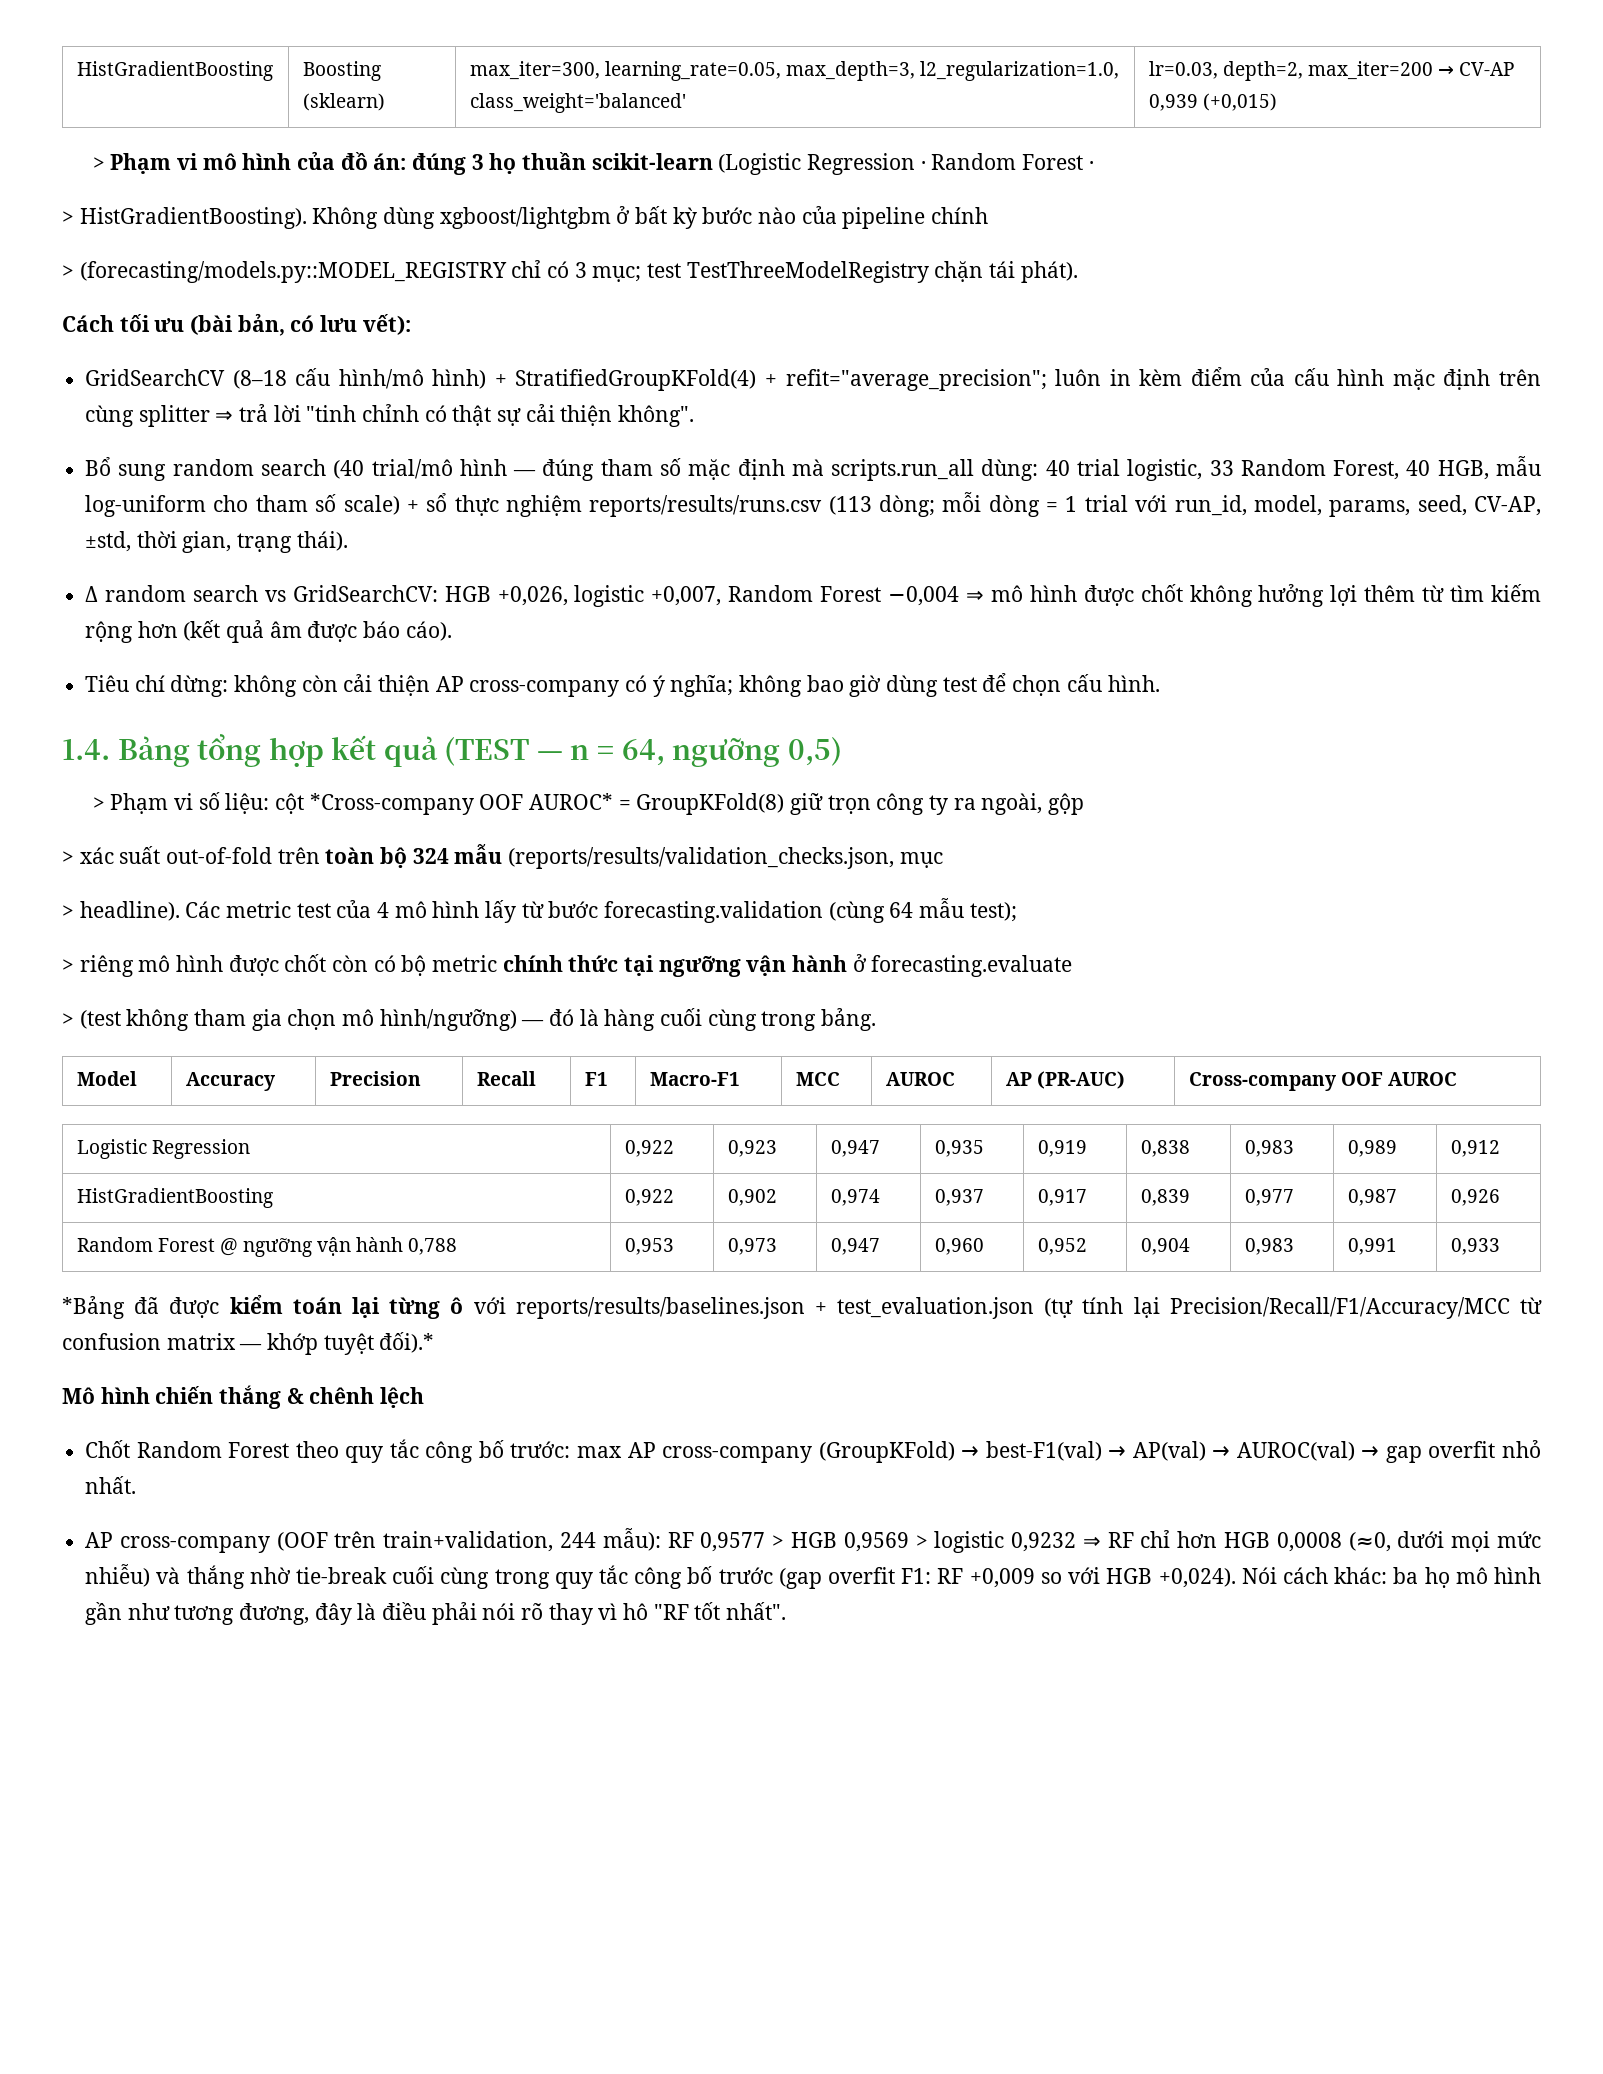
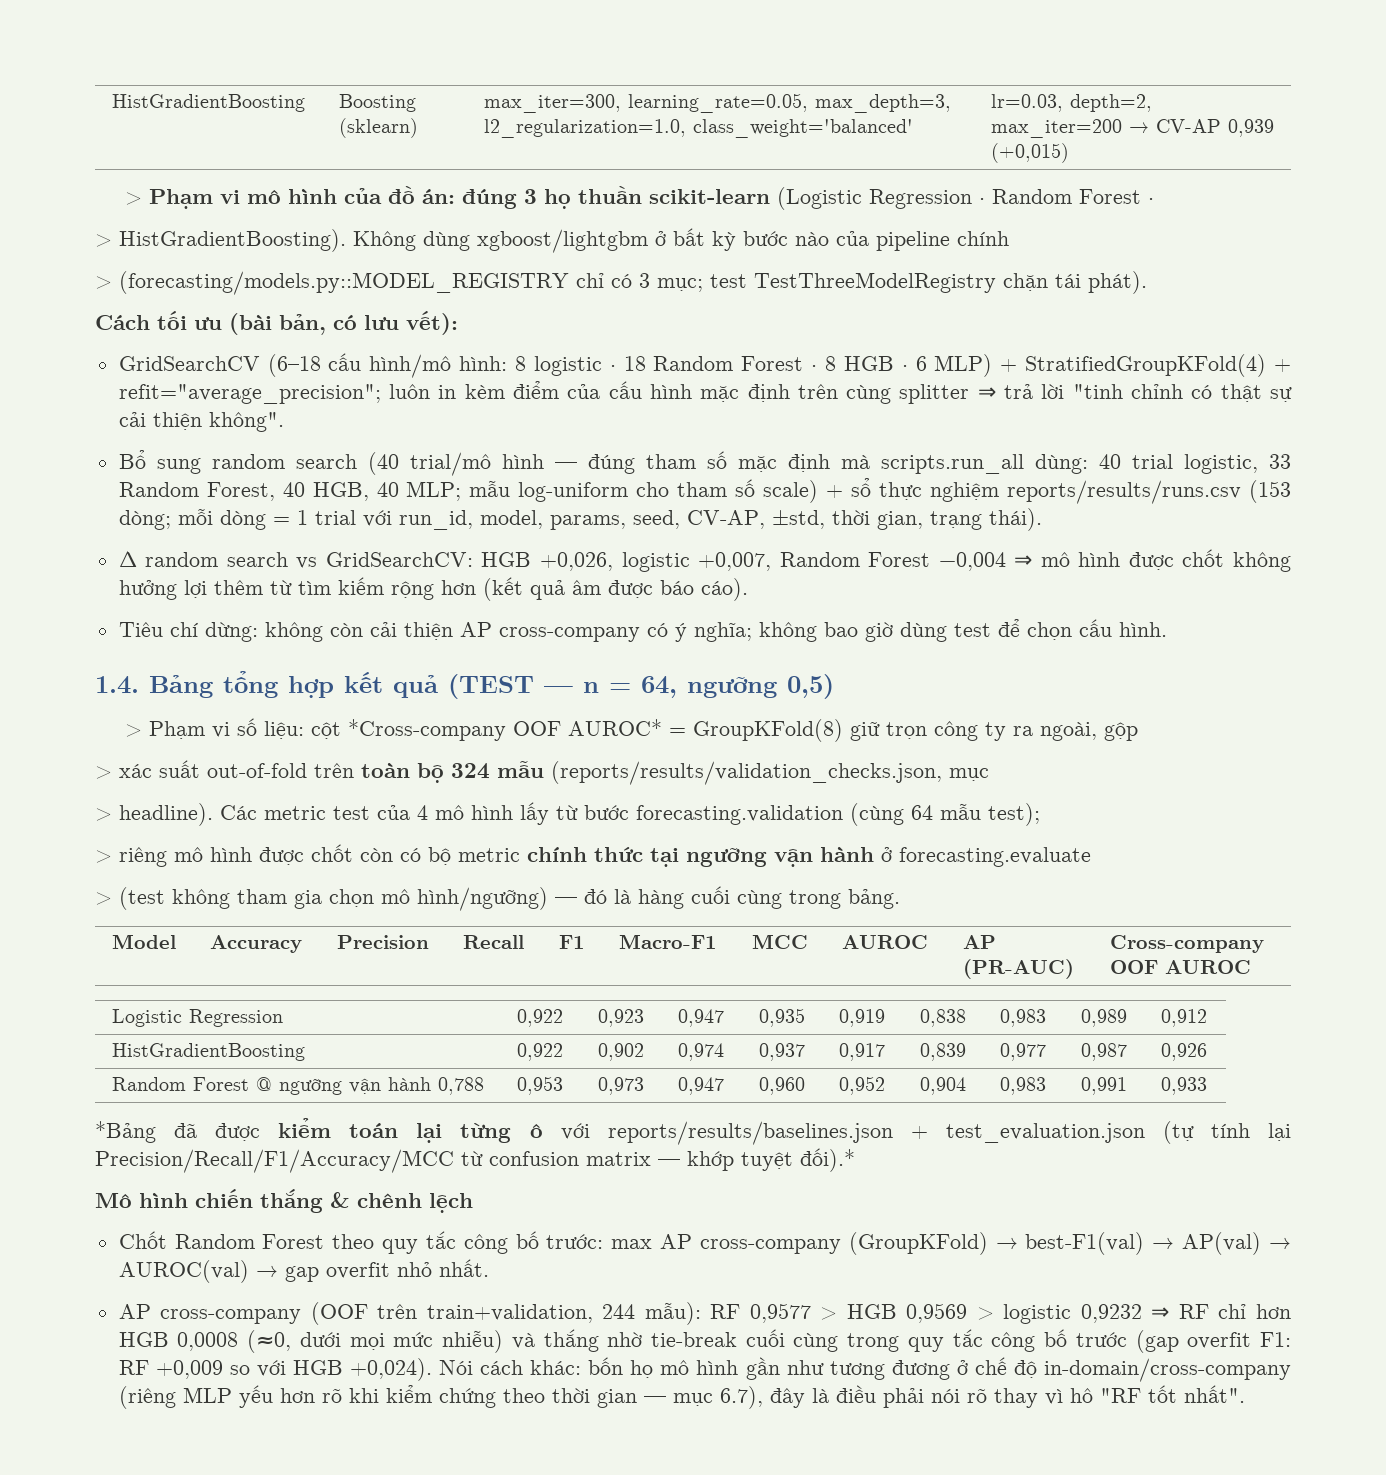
[232,370,287,389] (8–18 -> [267,354,321,377] (6–18
[432,369,487,389] hình) -> [459,354,993,377] hình: 8 logistic · 18 Random Forest · 8 HGB · 6 MLP)
(1489, 470) none -> [376,481,462,501] 40 MLP;
[828,496,872,515] (113 -> [1249,480,1292,503] (153
[1393,1567,1419,1584] ba -> [588,1357,624,1375] bốn
[239,1603,310,1625] đương, -> [891,1357,1291,1382] [118,1385,763,1409] đương ở chế độ in-domain/cross-company (riêng MLP yếu hơn rõ khi kiểm chứng theo thời gian — mục 6.7),

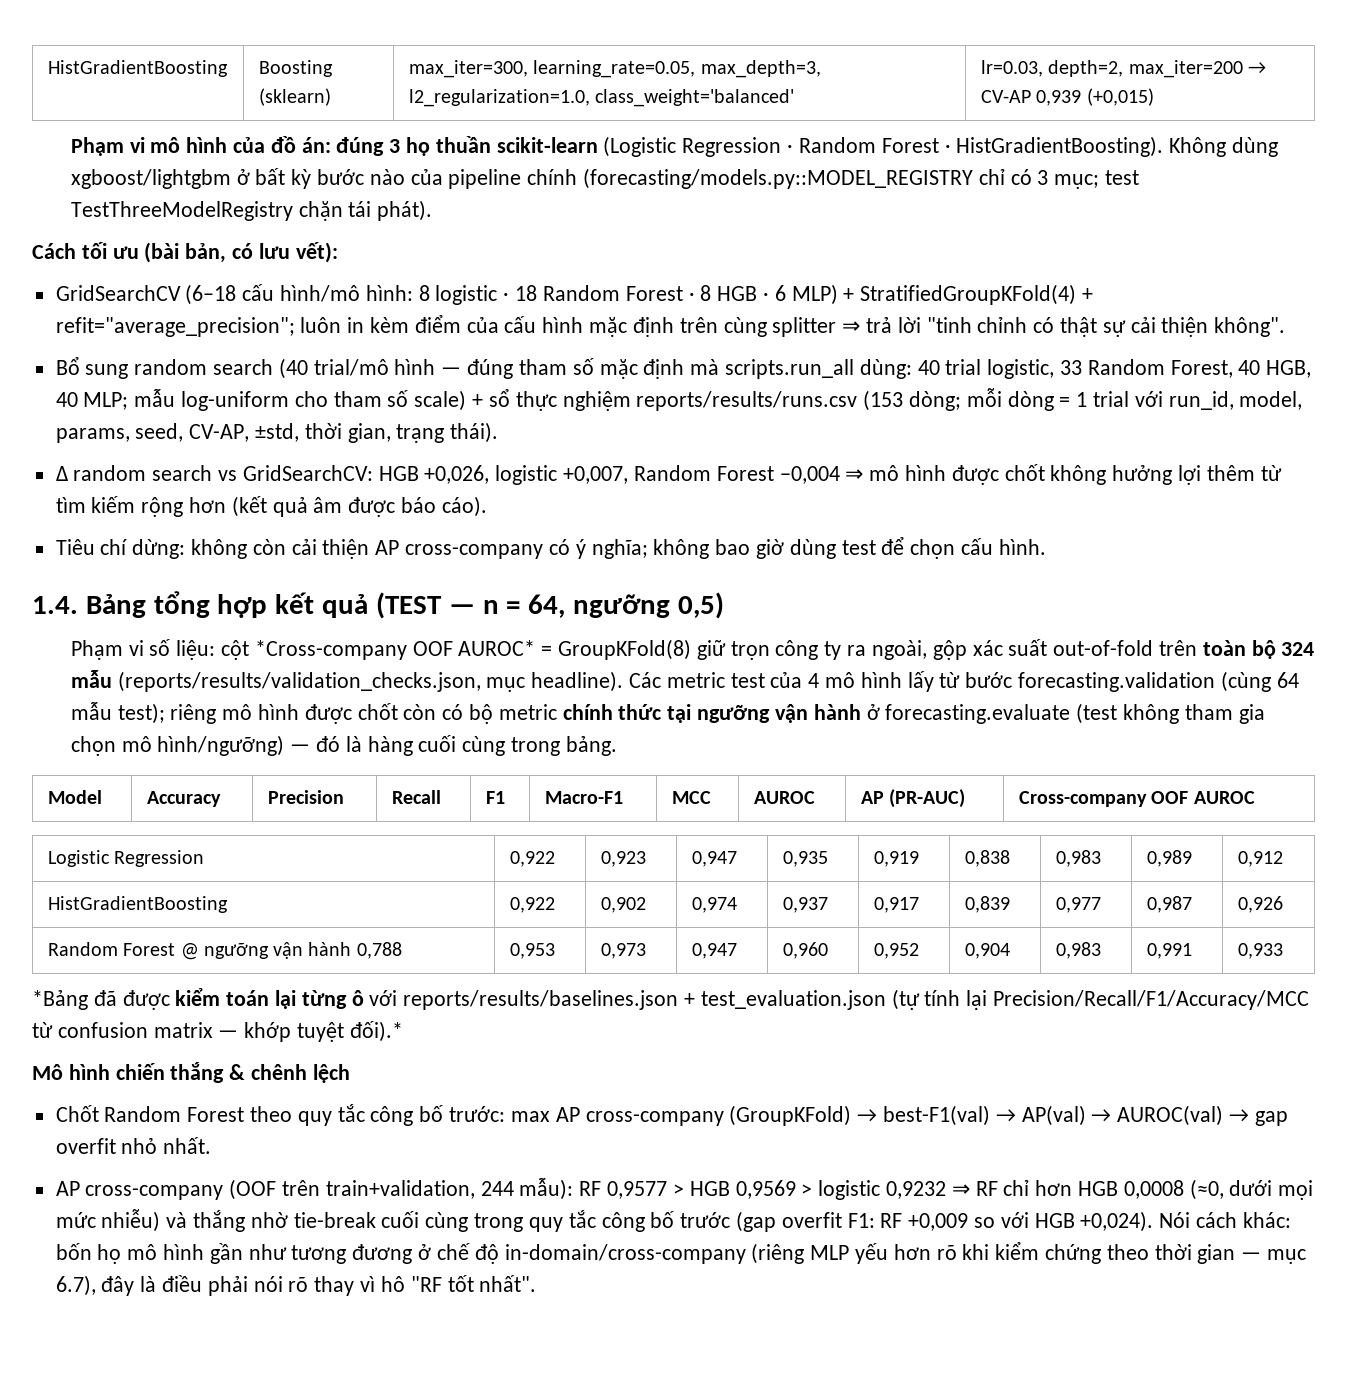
[125,192,143,205] > -> (1154, 97) none
[95,234,112,247] // > -> (951, 149) none
[95,276,112,289] // > -> (578, 177) none
[125,724,143,737] > -> (724, 605) none
[95,766,112,779] // > -> (967, 650) none
[95,808,112,821] // > -> (526, 684) none
[95,850,112,863] // > -> (165, 713) none
[95,892,112,905] // > -> (1071, 714) none

